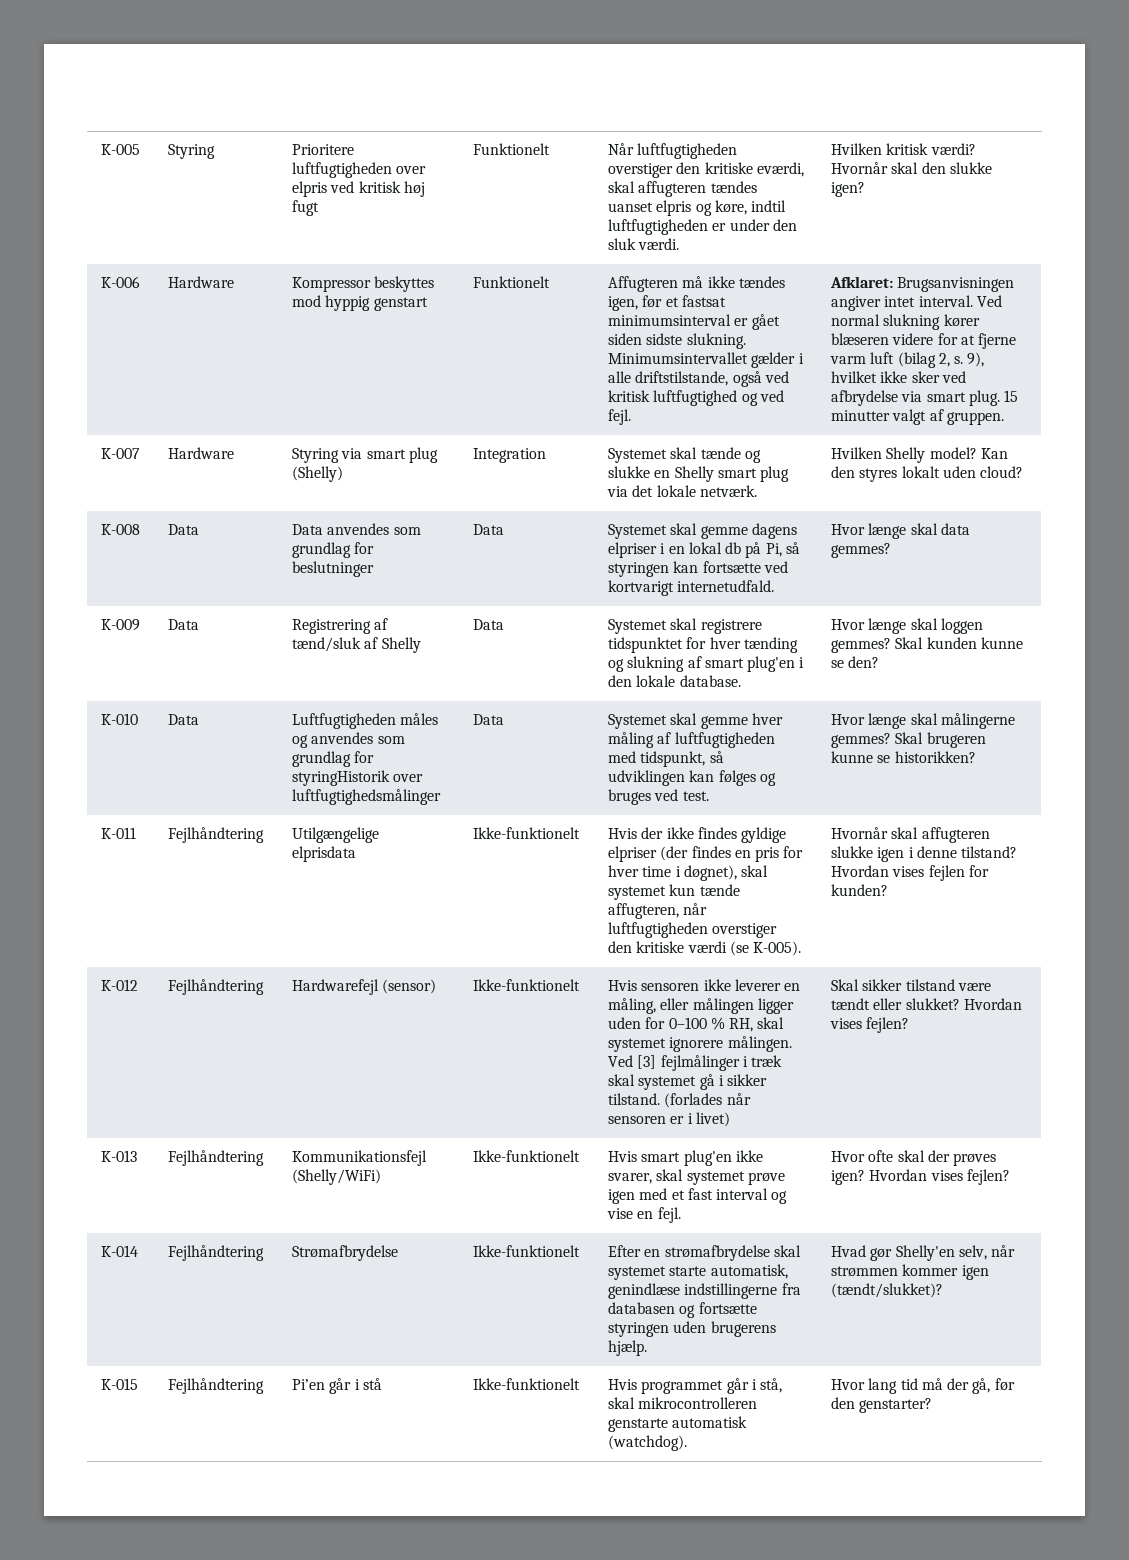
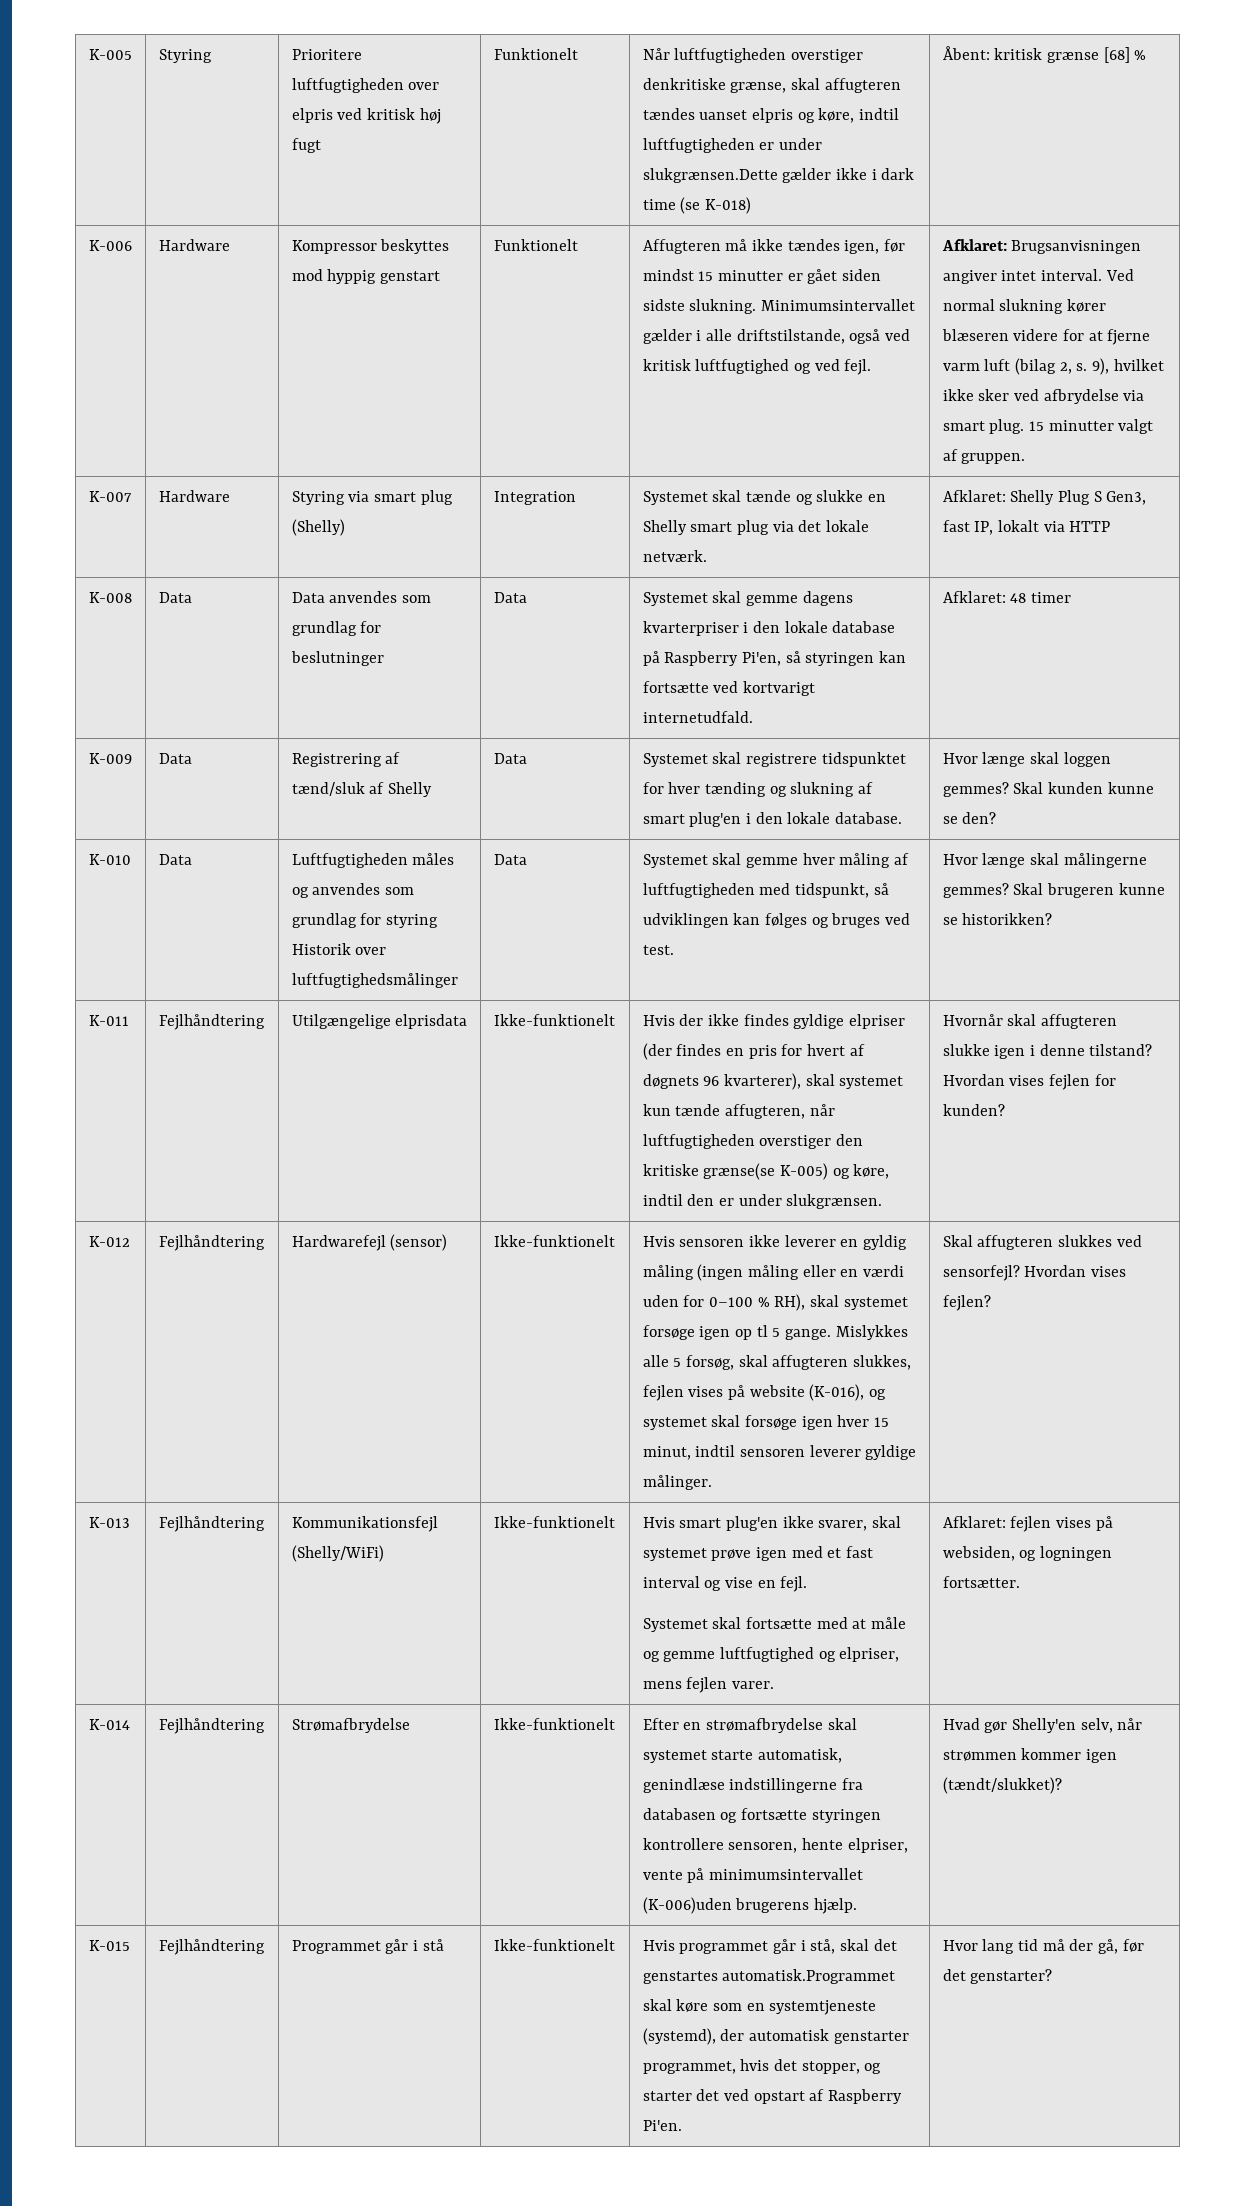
[676,162,804,177] den kritiske eværdi, -> [642,78,787,93] denkritiske grænse,
[772,219,797,231] [607,238,680,250] [830,143,976,155] [830,162,992,174] [830,182,865,197] den sluk værdi. | Hvilken kritisk værdi? Hvornår skal den slukke igen? -> [642,168,915,183] [642,197,751,214] [942,46,1147,63] slukgrænsen.Dette gælder ikke i dark time (se K-018) | Åbent: kritisk grænse [68] %
[665,295,726,307] [607,314,731,326] et fastsat minimumsinterval -> [642,269,783,281] mindst 15 minutter
[830,447,1008,463] [830,466,1024,482] Hvilken Shelly model? Kan den styres lokalt uden cloud? -> [942,490,1147,505] [942,520,1111,535] Afklaret: Shelly Plug S Gen3, fast IP, lokalt via HTTP
[607,542,782,558] elpriser i en lokal db på Pi, -> [642,621,896,636] [642,651,781,666] kvarterpriser i den lokale database på Raspberry Pi'en,
[830,523,970,539] [830,543,891,558] Hvor længe skal data gemmes? -> [942,591,1071,603] Afklaret: 48 timer
[291,770,390,786] styringHistorik -> [385,914,438,928] [291,943,351,955] styring Historik
[607,865,737,881] hver time i døgnet), -> [807,1044,865,1056] [642,1073,801,1090] hvert af døgnets 96 kvarterer),
[687,941,802,956] værdi (se K-005). -> [703,1163,890,1180] [642,1194,883,1209] grænse(se K-005) og køre, indtil den er under slukgrænsen.
[607,998,794,1014] måling, eller målingen ligger -> [863,1235,908,1250] [642,1264,905,1281] gyldig måling (ingen måling eller en værdi
[729,1017,785,1032] [607,1036,792,1052] [607,1055,783,1071] [607,1074,768,1090] [607,1093,751,1108] [607,1112,730,1127] [830,979,991,991] [830,998,960,1010] RH, skal systemet ignorere målingen. Ved [3] fejlmålinger i træk skal systemet gå i sikker tilstand. (forlades når sensoren er i livet) | Skal sikker tilstand være tændt eller slukket? -> [774,1294,908,1311] [642,1325,908,1340] [642,1355,912,1370] [642,1384,887,1401] [642,1415,890,1430] [642,1445,917,1460] [642,1475,712,1490] [942,1235,1142,1250] [942,1265,1020,1281] RH), skal systemet forsøge igen op tl 5 gange. Mislykkes alle 5 forsøg, skal affugteren slukkes, fejlen vises på website (K-016), og systemet skal forsøge igen hver 15 minut, indtil sensoren leverer gyldige målinger. | Skal affugteren slukkes ved sensorfejl?
[830,1150,997,1166] [830,1169,1010,1185] | Hvor ofte skal der prøves igen? Hvordan vises fejlen? -> [642,1617,907,1632] [642,1647,900,1662] [642,1677,774,1693] [942,1516,1113,1532] [942,1546,1112,1561] [942,1576,1020,1588] // Systemet skal fortsætte med at måle og gemme luftfugtighed og elpriser, mens fejlen varer. | Afklaret: fejlen vises på websiden, og logningen fortsætter.
[673,1321,707,1333] uden -> [642,1838,908,1853] [642,1868,863,1883] [642,1897,732,1914] kontrollere sensoren, hente elpriser, vente på minimumsintervallet (K-006)uden
[291,1379,325,1390] Pi’en -> [291,1940,381,1954] Programmet
[638,1397,758,1409] [607,1416,748,1432] [607,1435,687,1451] mikrocontrolleren genstarte automatisk (watchdog). -> [873,1939,897,1951] [642,1969,896,1984] [642,1999,877,2015] [642,2028,909,2045] [642,2059,882,2074] [642,2089,903,2104] [642,2120,682,2131] det genstartes automatisk.Programmet skal køre som en systemtjeneste (systemd), der automatisk genstarter programmet, hvis det stopper, og starter det ved opstart af Raspberry Pi'en.
[830,1397,855,1409] den -> [942,1969,966,1981] det

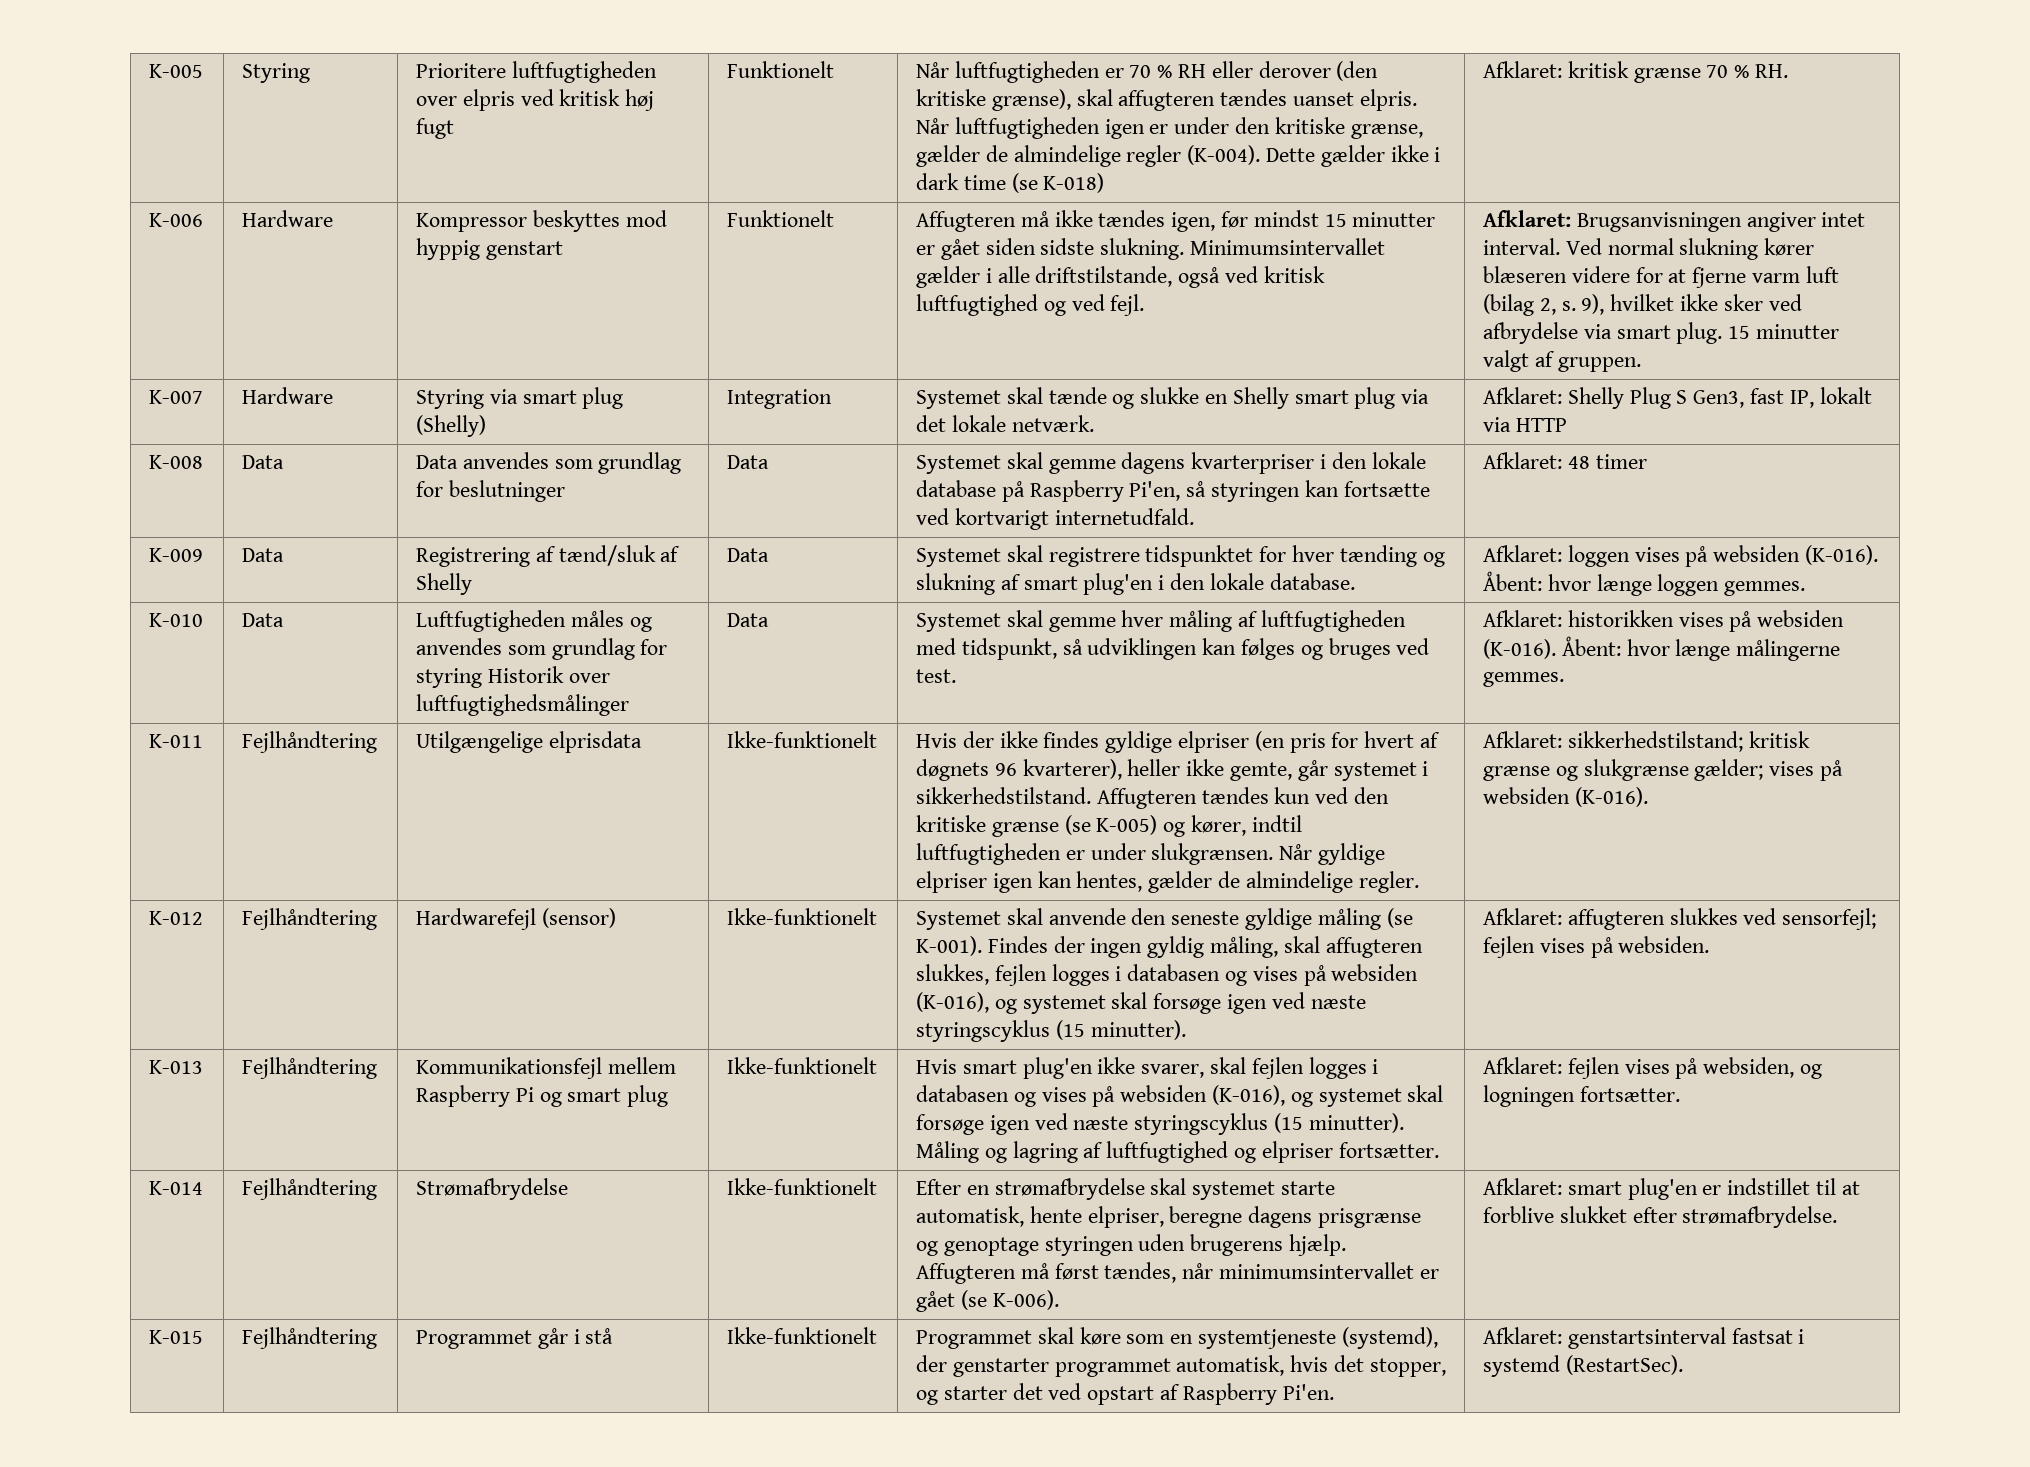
[790,49,863,63] [642,78,901,93] [642,108,900,123] [642,138,822,153] [642,168,778,183] overstiger denkritiske grænse, skal affugteren tændes uanset elpris og køre, indtil luftfugtigheden er under slukgrænsen.Dette -> [1104,61,1379,81] [916,89,1417,111] [916,117,1423,139] [916,145,1316,167] er 70 % RH eller derover (den kritiske grænse), skal affugteren tændes uanset elpris. Når luftfugtigheden igen er under den kritiske grænse, gælder de almindelige regler (K-004). Dette
[942,46,1147,63] Åbent: kritisk grænse [68] % -> [1483,61,1789,83] Afklaret: kritisk grænse 70 % RH.
[942,752,1111,767] [942,782,1154,797] [942,812,997,824] Hvor længe skal loggen gemmes? Skal kunden kunne se den? -> [1483,545,1879,567] [1483,571,1806,596] Afklaret: loggen vises på websiden (K-016). Åbent: hvor længe loggen gemmes.
[942,853,1147,868] [942,883,1165,898] [942,913,1053,925] Hvor længe skal målingerne gemmes? Skal brugeren kunne se historikken? -> [1483,610,1845,632] [1483,636,1841,661] [1483,672,1565,687] Afklaret: historikken vises på websiden (K-016). Åbent: hvor længe målingerne gemmes.
[642,1043,744,1060] (der findes en -> [1254,731,1285,751] (en
[805,1074,904,1089] [642,1104,835,1119] [642,1134,863,1149] [642,1163,890,1180] [642,1194,883,1209] [942,1014,1117,1029] [942,1044,1153,1059] [942,1074,1116,1090] [942,1104,1005,1116] skal systemet kun tænde affugteren, når luftfugtigheden overstiger den kritiske grænse(se K-005) og køre, indtil den er under slukgrænsen. | Hvornår skal affugteren slukke igen i denne tilstand? Hvordan vises fejlen for kunden? -> [1127,759,1429,781] [916,787,1390,809] [916,815,1302,837] [916,843,1386,865] [916,871,1419,893] [1483,731,1810,752] [1483,759,1844,781] [1483,787,1648,807] heller ikke gemte, går systemet i sikkerhedstilstand. Affugteren tændes kun ved den kritiske grænse (se K-005) og kører, indtil luftfugtigheden er under slukgrænsen. Når gyldige elpriser igen kan hentes, gælder de almindelige regler. | Afklaret: sikkerhedstilstand; kritisk grænse og slukgrænse gælder; vises på websiden (K-016).
[642,1235,908,1250] [642,1264,905,1281] [642,1294,908,1311] [642,1325,908,1340] [642,1355,912,1370] [642,1384,887,1401] [642,1415,890,1430] [642,1445,917,1460] [642,1475,712,1490] [942,1235,1142,1250] [942,1265,1126,1281] [942,1295,991,1311] [88,1517,130,1528] [158,1516,265,1532] [291,1516,438,1532] [291,1545,384,1562] Hvis sensoren ikke leverer en gyldig måling (ingen måling eller en værdi uden for 0–100 % RH), skal systemet forsøge igen op tl 5 gange. Mislykkes alle 5 forsøg, skal affugteren slukkes, fejlen vises på website (K-016), og systemet skal forsøge igen hver 15 minut, indtil sensoren leverer gyldige målinger. | Skal affugteren slukkes ved sensorfejl? Hvordan vises fejlen? // K-013 | Fejlhåndtering | Kommunikationsfejl (Shelly/WiFi) -> [916,908,1413,930] [916,936,1423,958] [916,964,1419,986] [916,992,1366,1014] [916,1020,1186,1042] [1483,908,1877,930] [1483,936,1710,958] [149,1060,204,1074] [242,1057,378,1079] [416,1057,676,1079] [416,1085,669,1107] Systemet skal anvende den seneste gyldige måling (se K-001). Findes der ingen gyldig måling, skal affugteren slukkes, fejlen logges i databasen og vises på websiden (K-016), og systemet skal forsøge igen ved næste styringscyklus (15 minutter). | Afklaret: affugteren slukkes ved sensorfejl; fejlen vises på websiden. // K-013 | Fejlhåndtering | Kommunikationsfejl mellem Raspberry Pi og smart plug
[642,1546,874,1561] [642,1576,808,1592] [642,1617,907,1632] [642,1647,900,1662] [642,1677,774,1693] systemet prøve igen med et fast interval og vise en fejl. // Systemet skal fortsætte med at måle og gemme luftfugtighed og elpriser, mens fejlen varer. -> [1251,1057,1379,1079] [916,1085,1444,1107] [916,1113,1404,1135] [916,1141,1439,1163] fejlen logges i databasen og vises på websiden (K-016), og systemet skal forsøge igen ved næste styringscyklus (15 minutter). Måling og lagring af luftfugtighed og elpriser fortsætter.
[642,1778,863,1793] [642,1808,881,1823] [642,1838,908,1853] [642,1868,863,1883] [642,1897,857,1914] [942,1718,1143,1733] [942,1748,1117,1763] [942,1777,1062,1794] genindlæse indstillingerne fra databasen og fortsætte styringen kontrollere sensoren, hente elpriser, vente på minimumsintervallet (K-006)uden brugerens hjælp. | Hvad gør Shelly'en selv, når strømmen kommer igen (tændt/slukket)? -> [1029,1206,1422,1228] [916,1234,1347,1256] [916,1262,1439,1284] [916,1290,1059,1312] [1483,1178,1860,1200] [1483,1206,1838,1228] hente elpriser, beregne dagens prisgrænse og genoptage styringen uden brugerens hjælp. Affugteren må først tændes, når minimumsintervallet er gået (se K-006). | Afklaret: smart plug'en er indstillet til at forblive slukket efter strømafbrydelse.
[642,1939,897,1954] [642,1969,896,1984] Hvis programmet går i stå, skal det genstartes automatisk.Programmet -> [916,1330,1033,1349] Programmet
[748,2029,909,2044] [642,2061,736,2074] automatisk genstarter programmet, -> [952,1355,1285,1377] genstarter programmet automatisk,
[942,1939,1144,1954] [942,1969,1053,1984] Hvor lang tid må der gå, før det genstarter? -> [1483,1327,1805,1349] [1483,1355,1683,1377] Afklaret: genstartsinterval fastsat i systemd (RestartSec).

